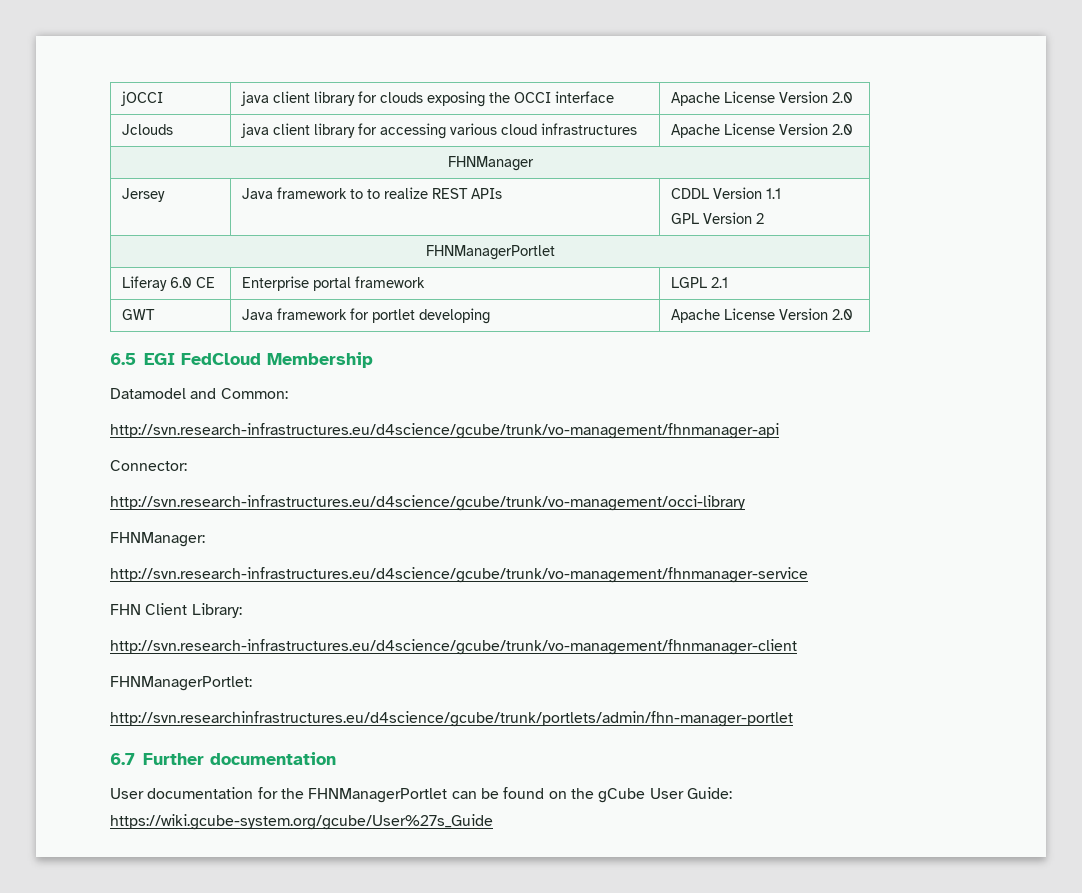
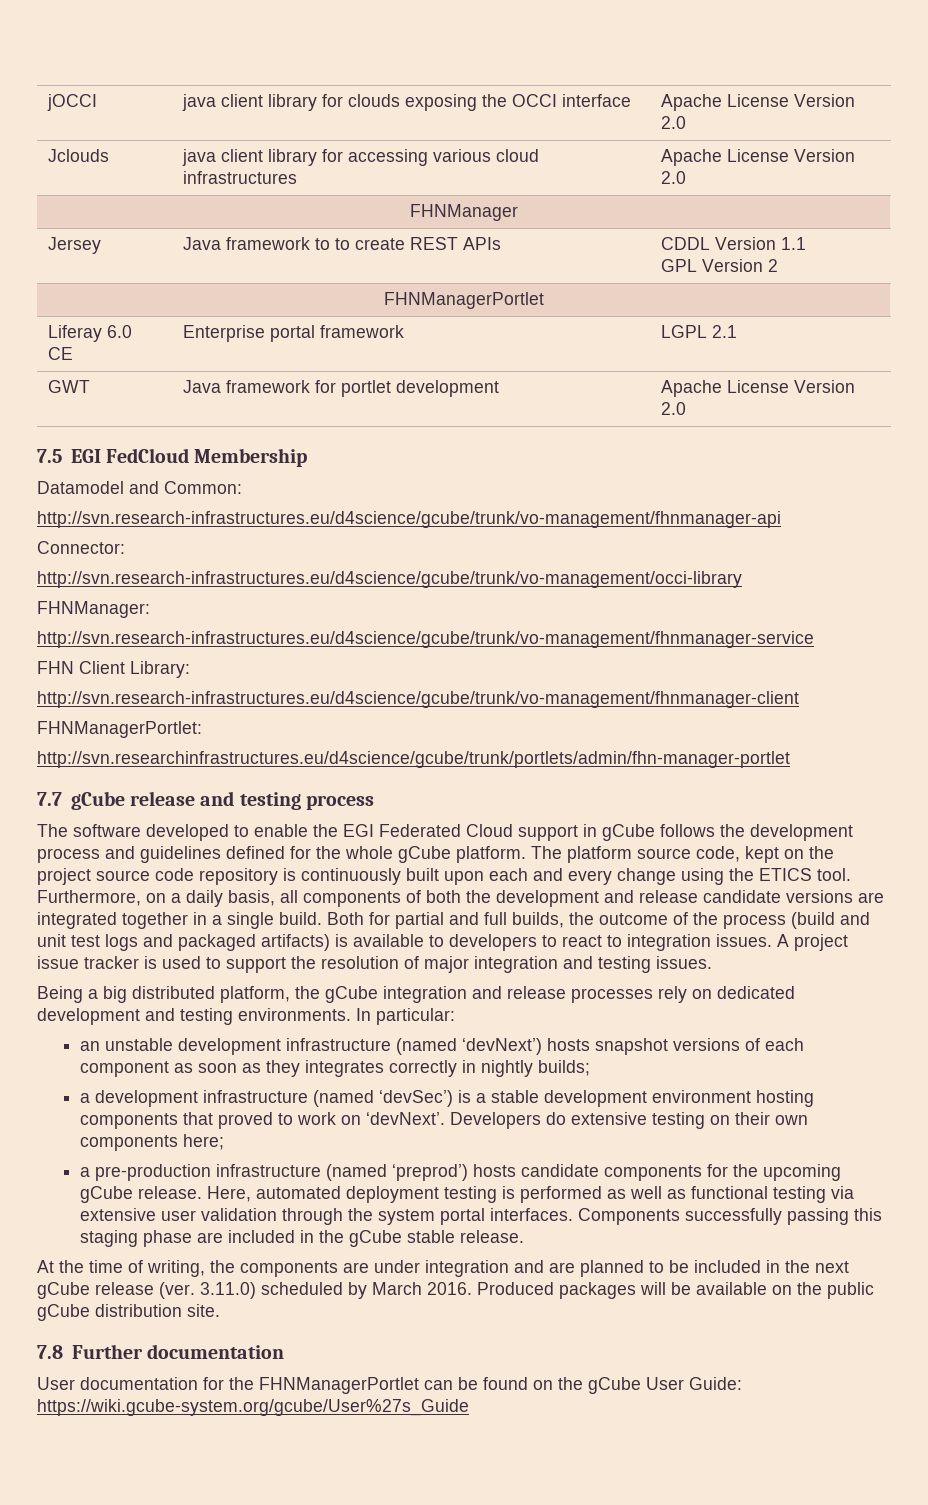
[384,187,429,199] realize -> [355,238,406,250] create
[419,308,491,324] [671,308,854,323] [110,353,136,365] developing | Apache License Version 2.0 // 6.5 -> [396,380,500,397] [661,380,856,397] [661,402,687,415] [37,449,62,463] development | Apache License Version 2.0 // 7.5
[110,753,135,765] 6.7 -> [37,791,374,810] [37,824,853,841] [37,846,834,863] [37,868,851,885] [37,890,884,907] [37,912,870,929] [37,934,848,951] [37,956,712,973] [37,986,795,1003] [37,1008,455,1025] [79,1038,804,1055] [79,1060,590,1077] [79,1090,814,1107] [79,1112,808,1129] [79,1134,224,1151] [79,1164,841,1181] [79,1186,854,1203] [79,1208,882,1225] [79,1230,524,1247] [37,1260,849,1277] [37,1282,874,1299] [37,1304,220,1321] [37,1345,63,1359] 7.7 gCube release and testing process // The software developed to enable the EGI Federated Cloud support in gCube follows the development process and guidelines defined for the whole gCube platform. The platform source code, kept on the project source code repository is continuously built upon each and every change using the ETICS tool. Furthermore, on a daily basis, all components of both the development and release candidate versions are integrated together in a single build. Both for partial and full builds, the outcome of the process (build and unit test logs and packaged artifacts) is available to developers to react to integration issues. A project issue tracker is used to support the resolution of major integration and testing issues. // Being a big distributed platform, the gCube integration and release processes rely on dedicated development and testing environments. In particular: // an unstable development infrastructure (named ‘devNext’) hosts snapshot versions of each component as soon as they integrates correctly in nightly builds; // a development infrastructure (named ‘devSec’) is a stable development environment hosting components that proved to work on ‘devNext’. Developers do extensive testing on their own components here; // a pre-production infrastructure (named ‘preprod’) hosts candidate components for the upcoming gCube release. Here, automated deployment testing is performed as well as functional testing via extensive user validation through the system portal interfaces. Components successfully passing this staging phase are included in the gCube stable release. // At the time of writing, the components are under integration and are planned to be included in the next gCube release (ver. 3.11.0) scheduled by March 2016. Produced packages will be available on the public gCube distribution site. // 7.8

